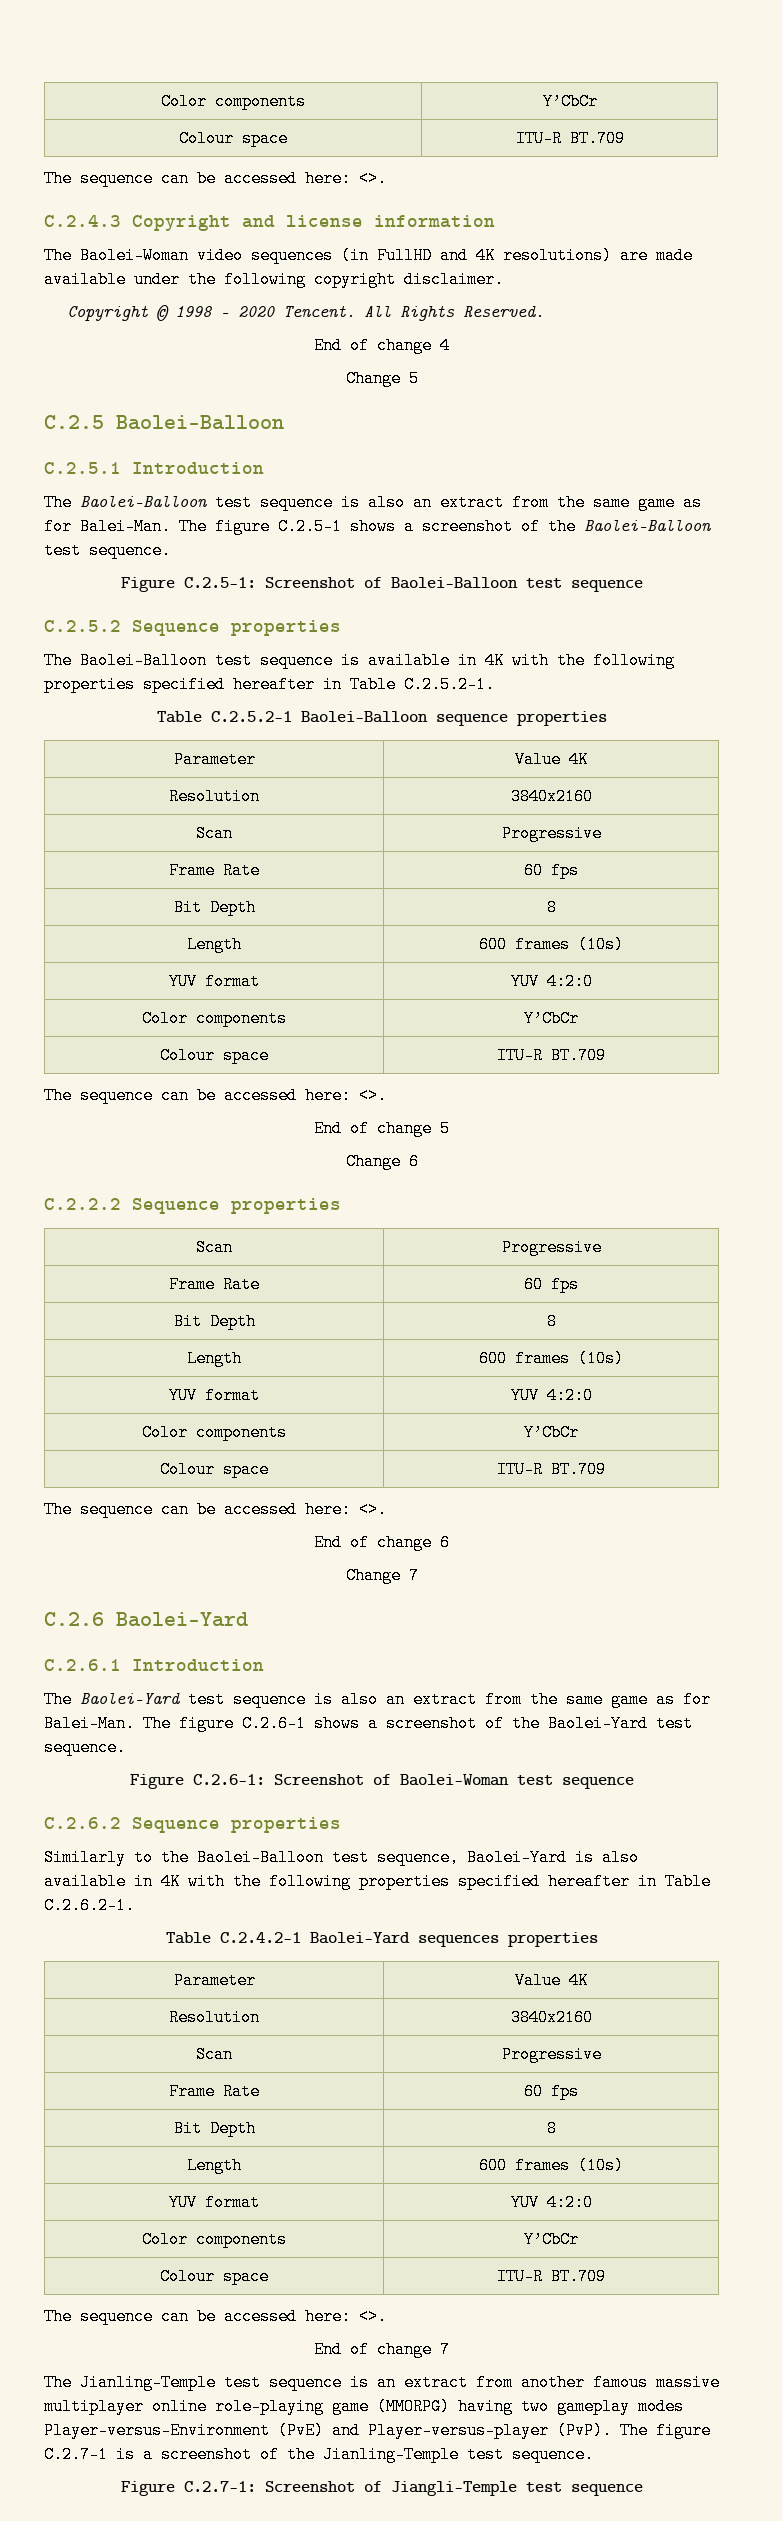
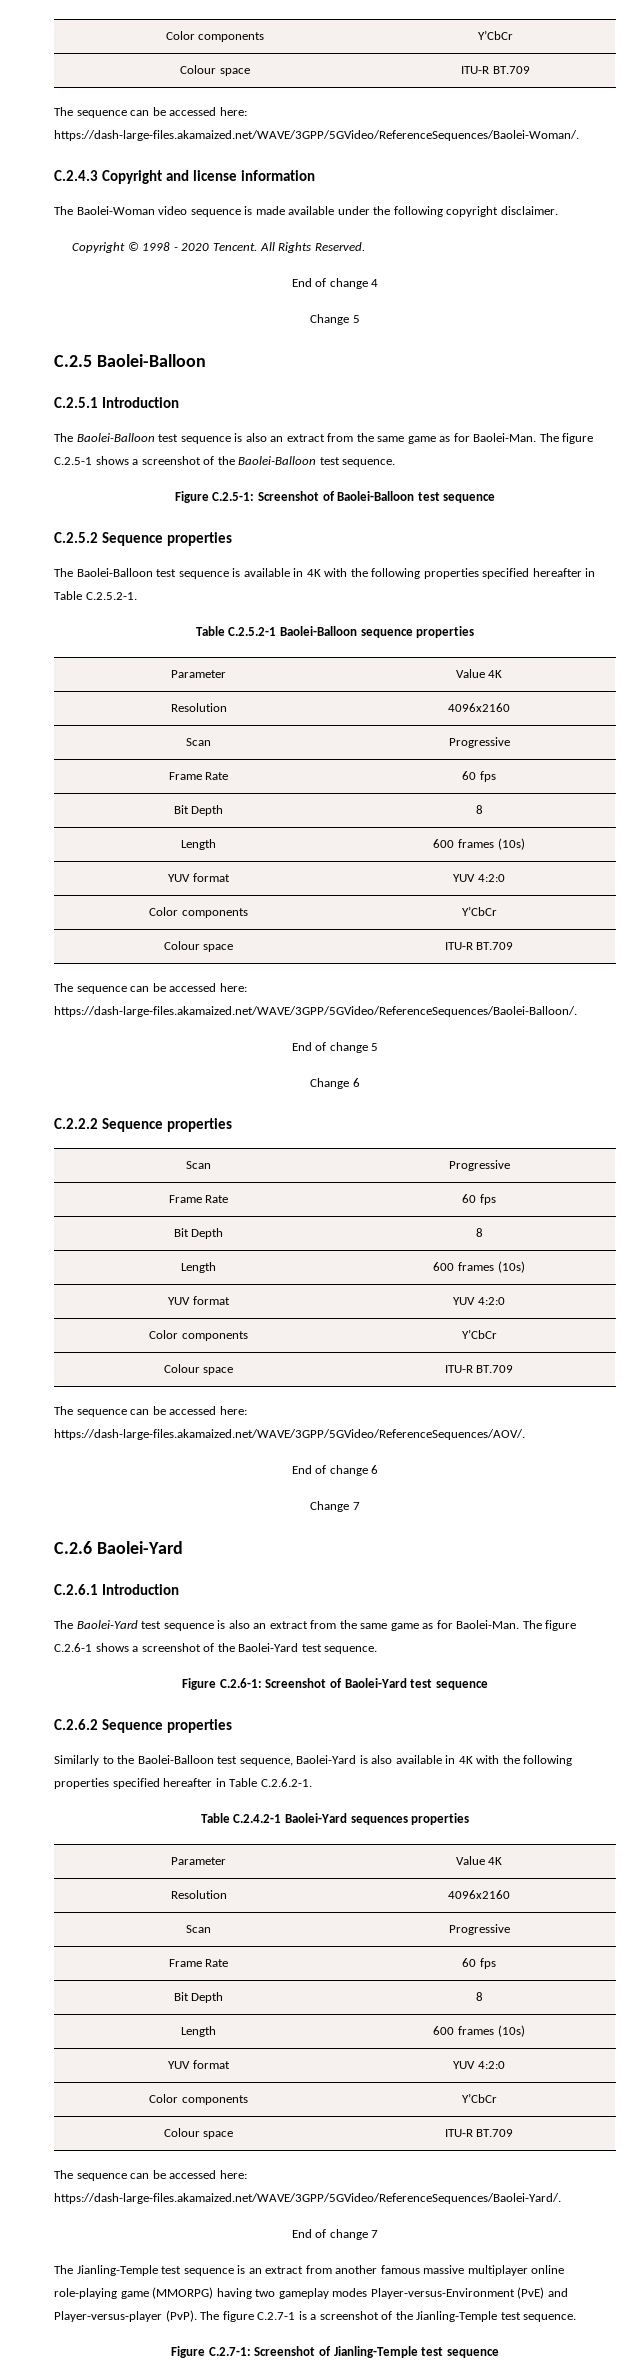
[359,170,387,187] <>. -> [54,130,579,141] https://dash-large-files.akamaized.net/WAVE/3GPP/5GVideo/ReferenceSequences/Baolei-Woman/.
[251,247,648,264] sequences (in FullHD and 4K resolutions) are -> [190,206,253,217] sequence is
[80,518,171,535] Balei-Man. -> [473,433,537,442] Baolei-Man.
[510,788,593,805] 3840x2160 -> [448,703,510,712] 4096x2160
[359,1087,387,1104] <>. -> [54,1006,577,1017] https://dash-large-files.akamaized.net/WAVE/3GPP/5GVideo/ReferenceSequences/Baolei-Balloon/.
[359,1501,387,1518] <>. -> [54,1429,525,1440] https://dash-large-files.akamaized.net/WAVE/3GPP/5GVideo/ReferenceSequences/AOV/.
[44,1715,135,1732] Balei-Man. -> [456,1620,520,1629] Baolei-Man.
[399,1774,509,1786] Baolei-Woman -> [344,1678,407,1688] Baolei-Yard
[510,2009,593,2026] 3840x2160 -> [448,1890,510,1899] 4096x2160
[359,2308,387,2325] <>. -> [54,2193,561,2204] https://dash-large-files.akamaized.net/WAVE/3GPP/5GVideo/ReferenceSequences/Baolei-Yard/.
[390,2481,517,2496] Jiangli-Temple -> [333,2346,418,2358] Jianling-Temple

